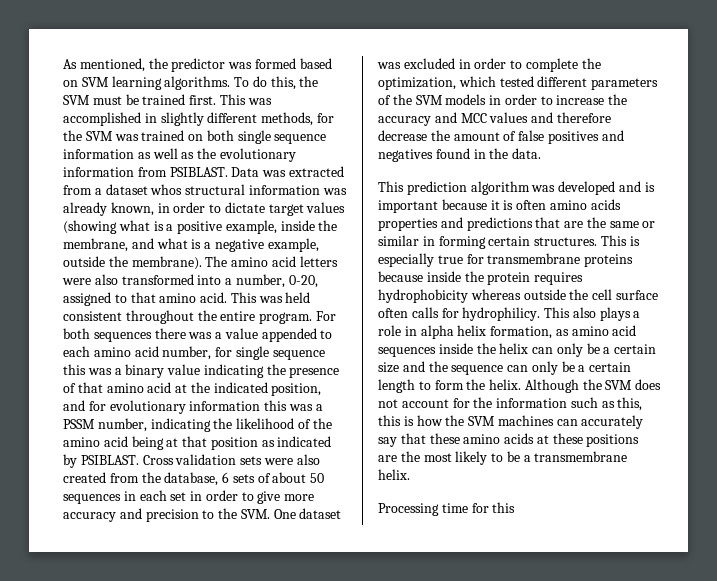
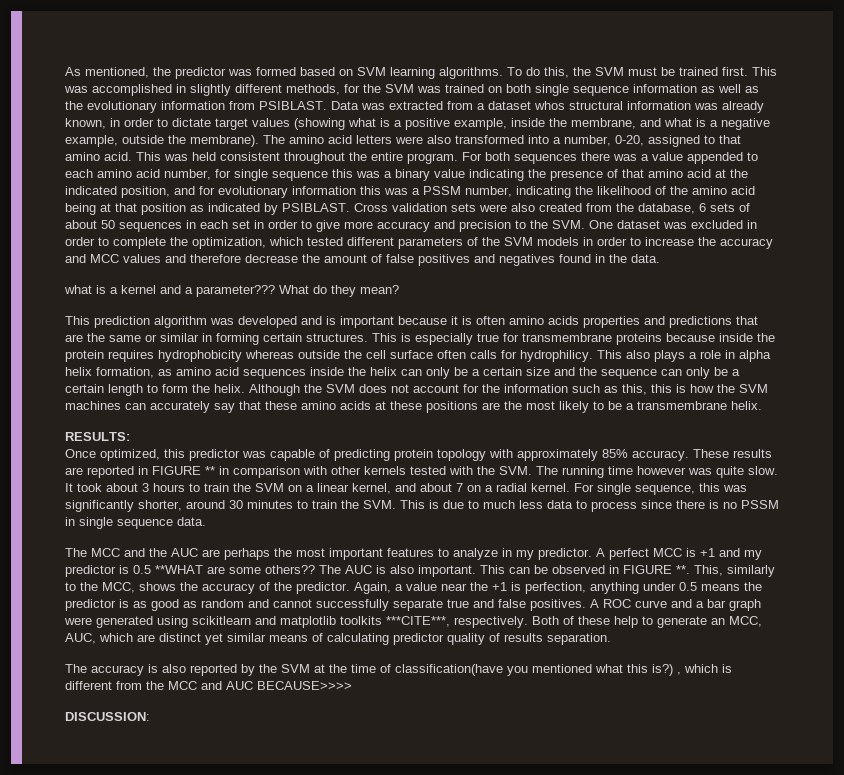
(542, 153) none -> [64,285,399,297] // what is a kernel and a parameter??? What do they mean?
[378,502,516,516] Processing time for this -> [65,432,130,441] [65,449,772,461] [65,466,778,478] [65,483,747,495] [65,500,779,512] [65,517,206,529] [65,548,762,560] [65,565,775,577] [65,582,762,594] [65,599,761,611] [64,616,762,628] [65,633,611,645] [65,664,732,676] [65,681,352,690] [65,712,150,721] RESULTS: // Once optimized, this predictor was capable of predicting protein topology with approximately 85% accuracy. These results are reported in FIGURE ** in comparison with other kernels tested with the SVM. The running time however was quite slow. It took about 3 hours to train the SVM on a linear kernel, and about 7 on a radial kernel. For single sequence, this was significantly shorter, around 30 minutes to train the SVM. This is due to much less data to process since there is no PSSM in single sequence data. // The MCC and the AUC are perhaps the most important features to analyze in my predictor. A perfect MCC is +1 and my predictor is 0.5 **WHAT are some others?? The AUC is also important. This can be observed in FIGURE **. This, similarly to the MCC, shows the accuracy of the predictor. Again, a value near the +1 is perfection, anything under 0.5 means the predictor is as good as random and cannot successfully separate true and false positives. A ROC curve and a bar graph were generated using scikitlearn and matplotlib toolkits ***CITE***, respectively. Both of these help to generate an MCC, AUC, which are distinct yet similar means of calculating predictor quality of results separation. // The accuracy is also reported by the SVM at the time of classification(have you mentioned what this is?) , which is different from the MCC and AUC BECAUSE>>>> // DISCUSSION:

